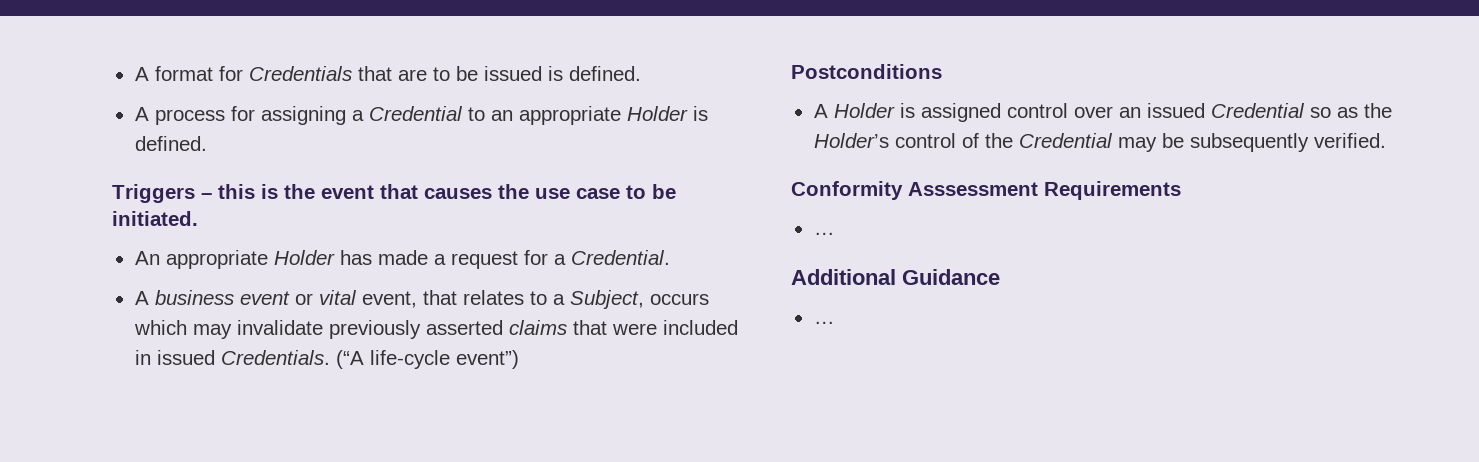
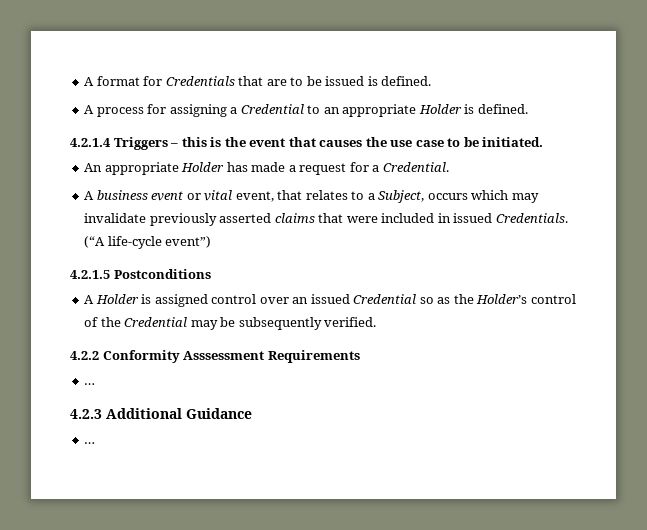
(207, 143) none -> [70,138,111,147] 4.2.1.4
(519, 359) none -> [70,270,110,279] 4.2.1.5
(1386, 140) none -> [70,351,99,360] 4.2.2
(835, 233) none -> [70,409,102,419] 4.2.3

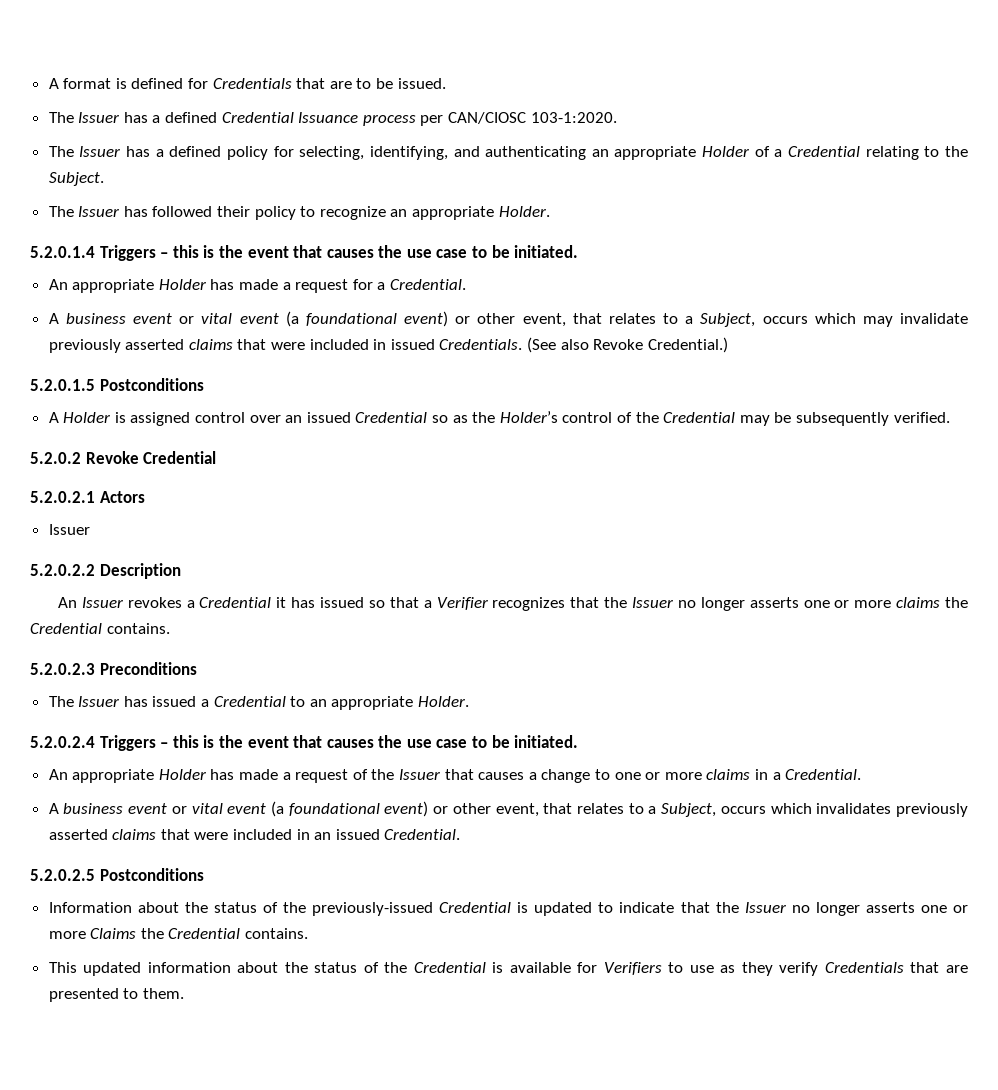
(140, 81) none -> [115,78,184,89] is defined
[325,76,432,86] [84,104,528,117] [70,138,111,147] issued is defined. // A process for assigning a Credential to an appropriate Holder is defined. // 4.2.1.4 -> [397,78,446,89] [48,112,617,126] [48,146,969,160] [48,172,104,186] [48,206,550,220] [30,246,95,258] issued. // The Issuer has a defined Credential Issuance process per CAN/CIOSC 103-1:2020. // The Issuer has a defined policy for selecting, identifying, and authenticating an appropriate Holder of a Credential relating to the Subject. // The Issuer has followed their policy to recognize an appropriate Holder. // 5.2.0.1.4
(233, 195) none -> [239,311,516,327] event (a foundational event) or other
[84,236,212,249] [70,270,110,279] (“A life-cycle event”) // 4.2.1.5 -> [527,337,728,353] [30,379,95,391] (See also Revoke Credential.) // 5.2.0.1.5
[70,350,360,363] [84,383,96,385] [70,408,252,419] [84,442,96,444] 4.2.2 Conformity Asssessment Requirements // … // 4.2.3 Additional Guidance // … -> [30,451,217,464] [30,491,145,503] [48,524,90,535] [30,563,181,579] [57,597,968,611] [30,623,170,634] [30,662,197,675] [48,696,470,710] [30,735,579,751] [48,769,862,783] [48,801,969,817] [48,829,461,840] [30,868,204,881] [48,902,969,916] [48,928,309,939] [48,962,968,976] [48,988,184,1002] 5.2.0.2 Revoke Credential // 5.2.0.2.1 Actors // Issuer // 5.2.0.2.2 Description // An Issuer revokes a Credential it has issued so that a Verifier recognizes that the Issuer no longer asserts one or more claims the Credential contains. // 5.2.0.2.3 Preconditions // The Issuer has issued a Credential to an appropriate Holder. // 5.2.0.2.4 Triggers – this is the event that causes the use case to be initiated. // An appropriate Holder has made a request of the Issuer that causes a change to one or more claims in a Credential. // A business event or vital event (a foundational event) or other event, that relates to a Subject, occurs which invalidates previously asserted claims that were included in an issued Credential. // 5.2.0.2.5 Postconditions // Information about the status of the previously-issued Credential is updated to indicate that the Issuer no longer asserts one or more Claims the Credential contains. // This updated information about the status of the Credential is available for Verifiers to use as they verify Credentials that are presented to them.

